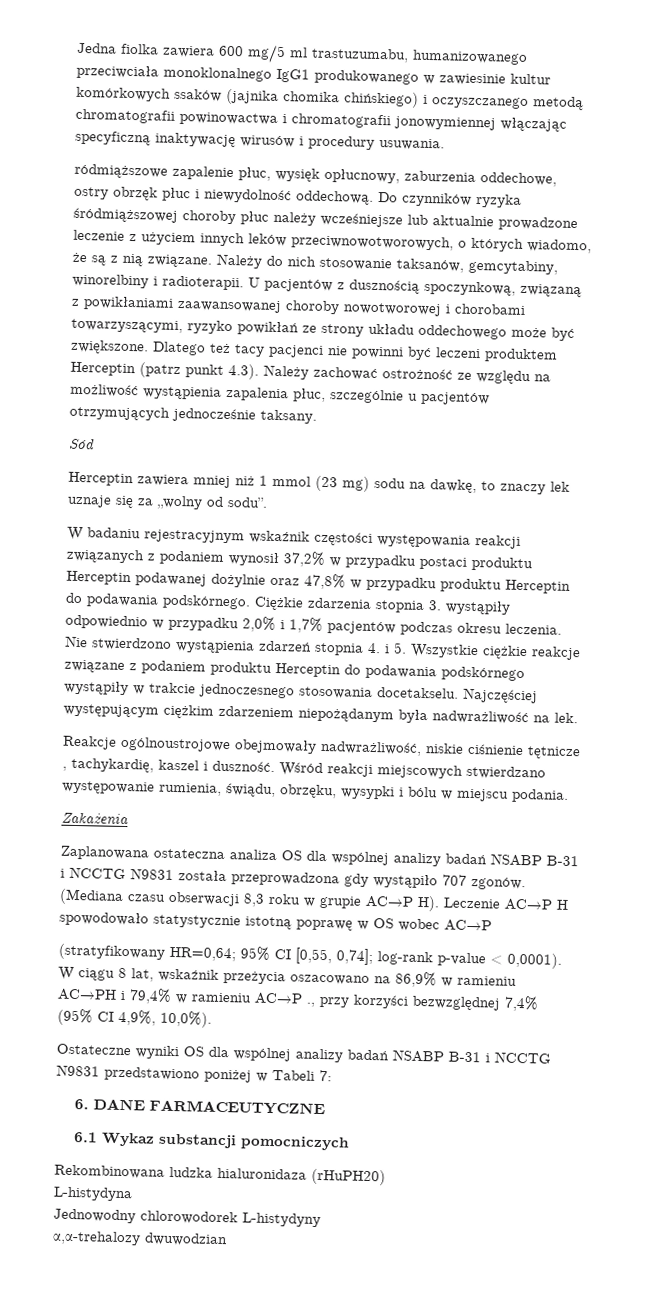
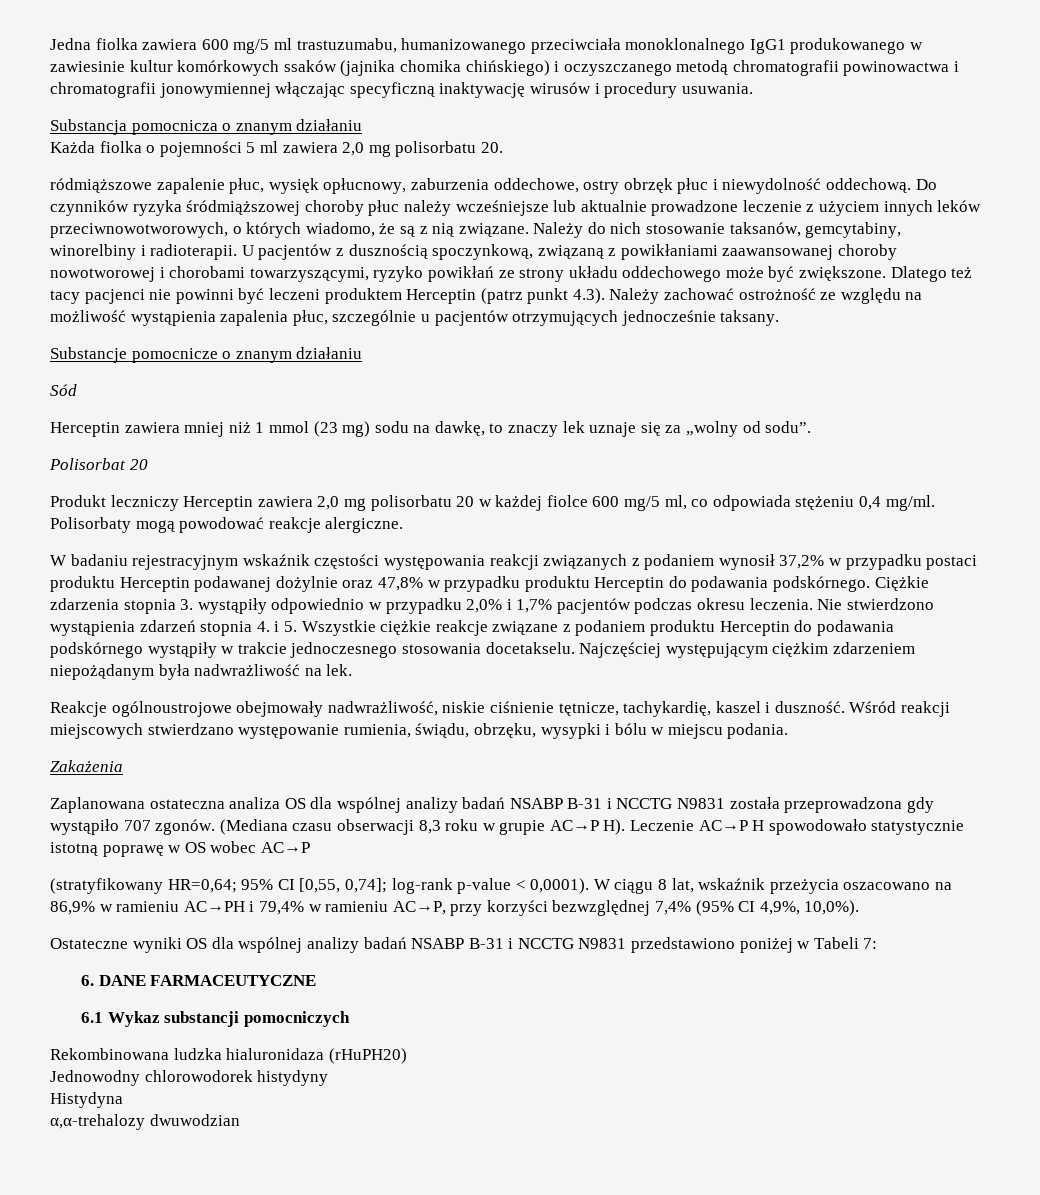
(445, 144) none -> [50,119,363,135] [50,141,503,157] // Substancja pomocnicza o znanym działaniu // Każda fiolka o pojemności 5 ml zawiera 2,0 mg polisorbatu 20.
(317, 416) none -> [50,347,363,363] // Substancje pomocnicze o znanym działaniu
(268, 502) none -> [49,458,148,470] [50,495,935,511] [50,517,404,533] // Polisorbat 20 // Produkt leczniczy Herceptin zawiera 2,0 mg polisorbatu 20 w każdej fiolce 600 mg/5 ml, co odpowiada stężeniu 0,4 mg/ml. Polisorbaty mogą powodować reakcje alergiczne.
[527,746,581,760] [62,766,67,771] tętnicze , -> [558,702,619,716] tętnicze,
[254,992,315,1007] AC→P ., -> [392,901,446,915] AC→P,
[53,1186,133,1202] // L-histydyna -> (407, 1056) none
[242,1212,321,1228] L-histydyny -> [257,1070,329,1086] [50,1092,123,1108] histydyny // Histydyna

